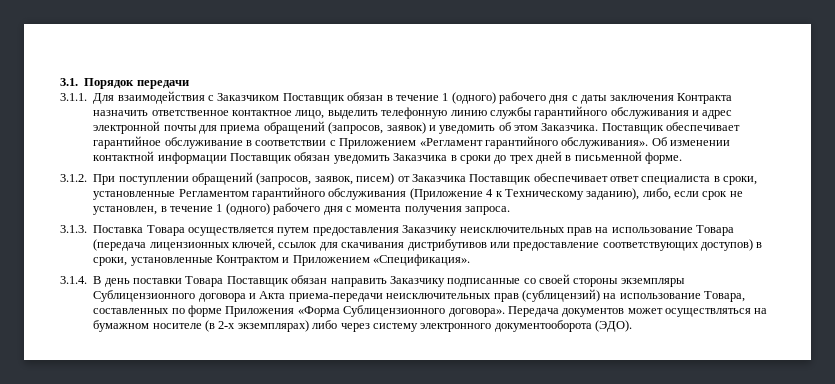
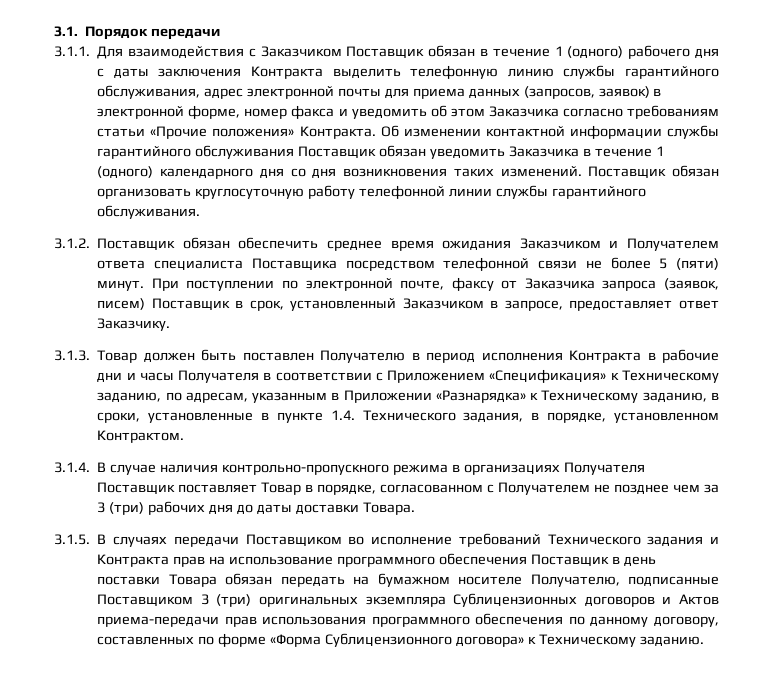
[93,110,325,119] назначить ответственное контактное лицо, -> (324, 72) none
[610,107,699,119] обслуживания и -> [97,85,201,99] обслуживания,
[263,121,325,134] обращений -> [468,88,520,98] данных
[428,122,741,134] [93,136,649,149] и уведомить об этом Заказчика. Поставщик обеспечивает гарантийное обслуживание в соответствии с Приложением «Регламент гарантийного обслуживания». -> [653,88,662,96] [97,105,719,119] [97,126,376,139] в электронной форме, номер факса и уведомить об этом Заказчика согласно требованиям статьи «Прочие положения» Контракта.
(227, 158) none -> [667,125,719,139] [97,145,295,159] службы гарантийного обслуживания
[459,151,683,164] [60,172,758,185] [93,187,743,200] [93,203,510,215] [60,225,734,236] [93,238,763,251] [93,254,471,266] [60,274,685,287] [93,289,745,302] сроки до трех дней в письменной форме. // 3.1.2. При поступлении обращений (запросов, заявок, писем) от Заказчика Поставщик обеспечивает ответ специалиста в сроки, установленные Регламентом гарантийного обслуживания (Приложение 4 к Техническому заданию), либо, если срок не установлен, в течение 1 (одного) рабочего дня с момента получения запроса. // 3.1.3. Поставка Товара осуществляется путем предоставления Заказчику неисключительных прав на использование Товара (передача лицензионных ключей, ссылок для скачивания дистрибутивов или предоставление соответствующих доступов) в сроки, установленные Контрактом и Приложением «Спецификация». // 3.1.4. В день поставки Товара Поставщик обязан направить Заказчику подписанные со своей стороны экземпляры Сублицензионного договора и Акта приема-передачи неисключительных прав (сублицензий) на использование Товара, -> [594,146,664,157] [97,165,719,179] [97,185,646,199] [97,205,201,219] [54,237,719,251] [97,257,719,271] [97,277,719,291] [97,298,719,311] [97,318,171,331] [54,349,720,363] [97,369,719,383] [97,390,719,403] [97,410,719,423] [97,430,185,443] [54,462,645,475] [97,482,720,495] [97,501,415,515] [54,533,719,547] [97,553,656,567] [97,573,719,587] [97,593,719,607] [97,613,720,627] течение 1 (одного) календарного дня со дня возникновения таких изменений. Поставщик обязан организовать круглосуточную работу телефонной линии службы гарантийного обслуживания. // 3.1.2. Поставщик обязан обеспечить среднее время ожидания Заказчиком и Получателем ответа специалиста Поставщика посредством телефонной связи не более 5 (пяти) минут. При поступлении по электронной почте, факсу от Заказчика запроса (заявок, писем) Поставщик в срок, установленный Заказчиком в запросе, предоставляет ответ Заказчику. // 3.1.3. Товар должен быть поставлен Получателю в период исполнения Контракта в рабочие дни и часы Получателя в соответствии с Приложением «Спецификация» к Техническому заданию, по адресам, указанным в Приложении «Разнарядка» к Техническому заданию, в сроки, установленные в пункте 1.4. Технического задания, в порядке, установленном Контрактом. // 3.1.4. В случае наличия контрольно-пропускного режима в организациях Получателя Поставщик поставляет Товар в порядке, согласованном с Получателем не позднее чем за 3 (три) рабочих дня до даты доставки Товара. // 3.1.5. В случаях передачи Поставщиком во исполнение требований Технического задания и Контракта прав на использование программного обеспечения Поставщик в день поставки Товара обязан передать на бумажном носителе Получателю, подписанные Поставщиком 3 (три) оригинальных экземпляра Сублицензионных договоров и Актов приема-передачи прав использования программного обеспечения по данному договору,
[225,306,295,317] Приложения -> (267, 640) none
[448,306,768,317] [93,320,632,332] договора». Передача документов может осуществляться на бумажном носителе (в 2-х экземплярах) либо через систему электронного документооборота (ЭДО). -> [455,634,704,647] договора» к Техническому заданию.

